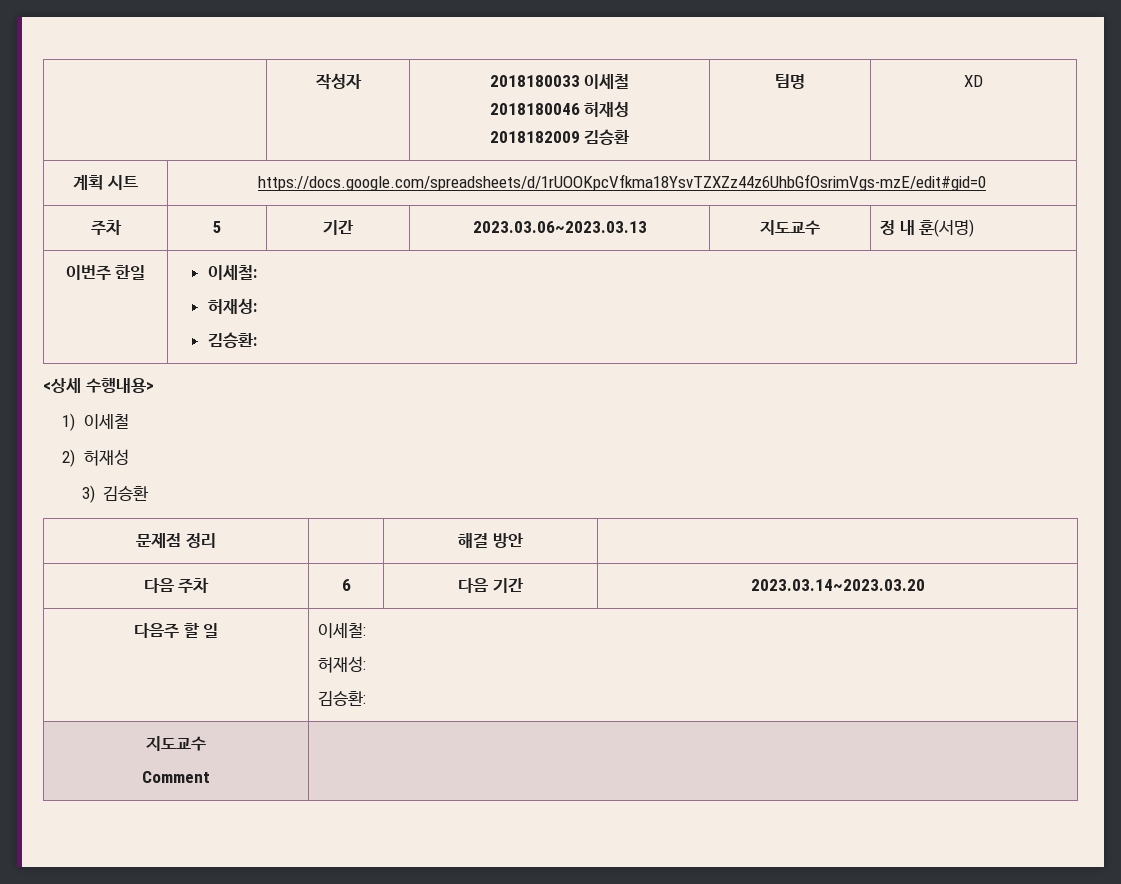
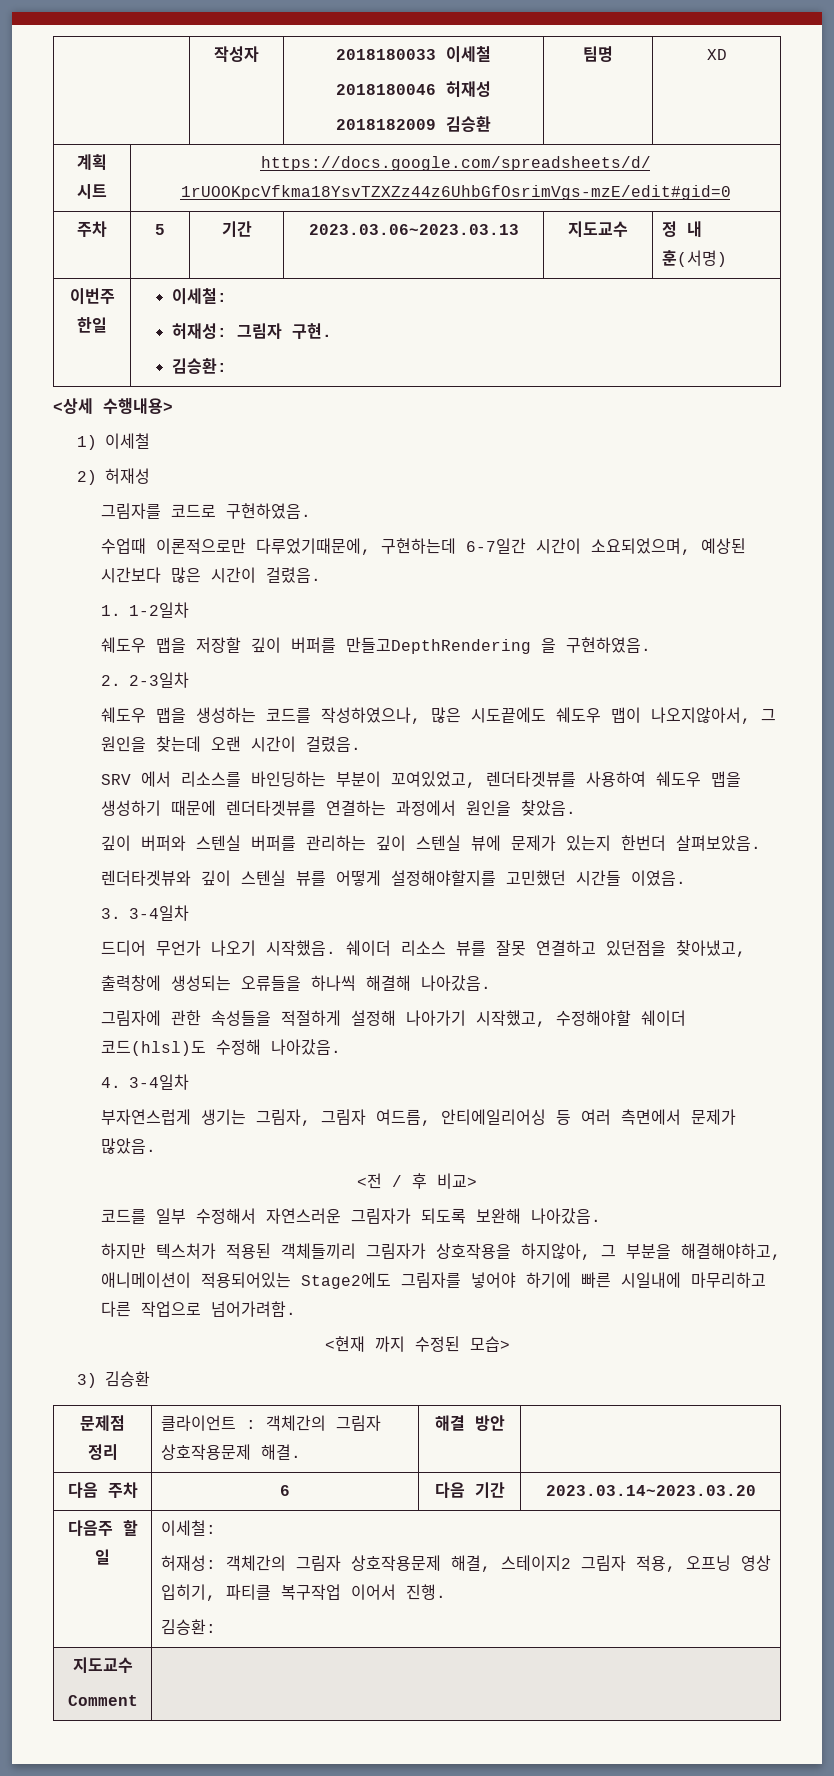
(257, 306) none -> [236,323,332,339] 그림자 구현.
[81,485,149,503] [136,533,216,548] 3) 김승환 // 문제점 정리 | -> [100,503,311,519] [100,538,746,555] [100,567,321,583] [100,602,189,618] [100,637,651,654] [100,672,189,688] [100,707,776,724] [100,736,361,752] [100,771,741,788] [100,800,576,816] [100,835,761,851] [100,870,686,886] [100,905,189,921] [100,940,746,957] [100,975,491,991] [100,1010,686,1027] [100,1039,341,1056] [100,1074,189,1090] [100,1109,736,1126] [100,1138,156,1154] [357,1173,477,1189] [100,1208,601,1224] [100,1243,781,1260] [100,1272,766,1289] [100,1301,296,1317] [324,1336,510,1352] [76,1371,150,1388] [80,1415,125,1431] [87,1444,118,1460] [160,1415,381,1431] [160,1444,301,1460] 그림자를 코드로 구현하였음. // 수업때 이론적으로만 다루었기때문에, 구현하는데 6-7일간 시간이 소요되었으며, 예상된 시간보다 많은 시간이 걸렸음. // 1. 1-2일차 // 쉐도우 맵을 저장할 깊이 버퍼를 만들고DepthRendering 을 구현하였음. // 2. 2-3일차 // 쉐도우 맵을 생성하는 코드를 작성하였으나, 많은 시도끝에도 쉐도우 맵이 나오지않아서, 그 원인을 찾는데 오랜 시간이 걸렸음. // SRV 에서 리소스를 바인딩하는 부분이 꼬여있었고, 렌더타겟뷰를 사용하여 쉐도우 맵을 생성하기 때문에 렌더타겟뷰를 연결하는 과정에서 원인을 찾았음. // 깊이 버퍼와 스텐실 버퍼를 관리하는 깊이 스텐실 뷰에 문제가 있는지 한번더 살펴보았음. // 렌더타겟뷰와 깊이 스텐실 뷰를 어떻게 설정해야할지를 고민했던 시간들 이였음. // 3. 3-4일차 // 드디어 무언가 나오기 시작했음. 쉐이더 리소스 뷰를 잘못 연결하고 있던점을 찾아냈고, // 출력창에 생성되는 오류들을 하나씩 해결해 나아갔음. // 그림자에 관한 속성들을 적절하게 설정해 나아가기 시작했고, 수정해야할 쉐이더 코드(hlsl)도 수정해 나아갔음. // 4. 3-4일차 // 부자연스럽게 생기는 그림자, 그림자 여드름, 안티에일리어싱 등 여러 측면에서 문제가 많았음. // <전 / 후 비교> // 코드를 일부 수정해서 자연스러운 그림자가 되도록 보완해 나아갔음. // 하지만 텍스처가 적용된 객체들끼리 그림자가 상호작용을 하지않아, 그 부분을 해결해야하고, 애니메이션이 적용되어있는 Stage2에도 그림자를 넣어야 하기에 빠른 시일내에 마무리하고 다른 작업으로 넘어가려함. // <현재 까지 수정된 모습> // 3) 김승환 // 문제점 정리 | 클라이언트 : 객체간의 그림자 상호작용문제 해결.
(367, 664) none -> [225,1555,771,1572] [160,1584,446,1601] 객체간의 그림자 상호작용문제 해결, 스테이지2 그림자 적용, 오프닝 영상 입히기, 파티클 복구작업 이어서 진행.

